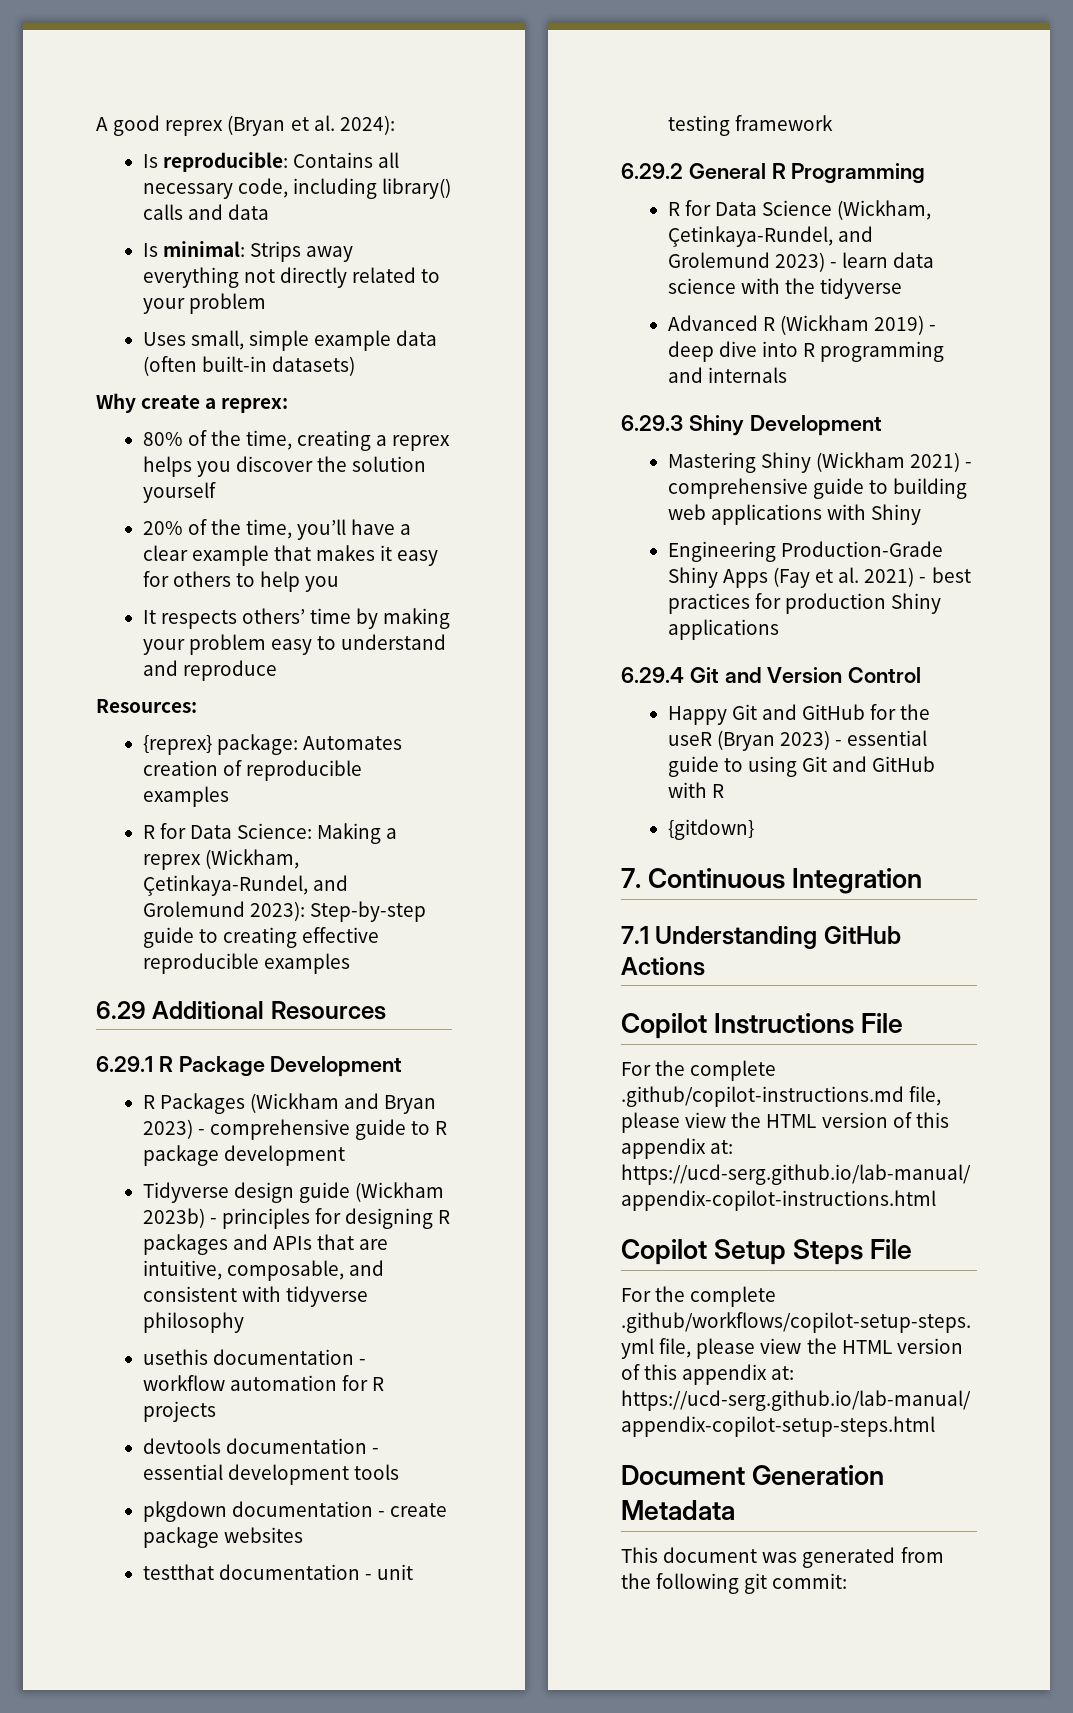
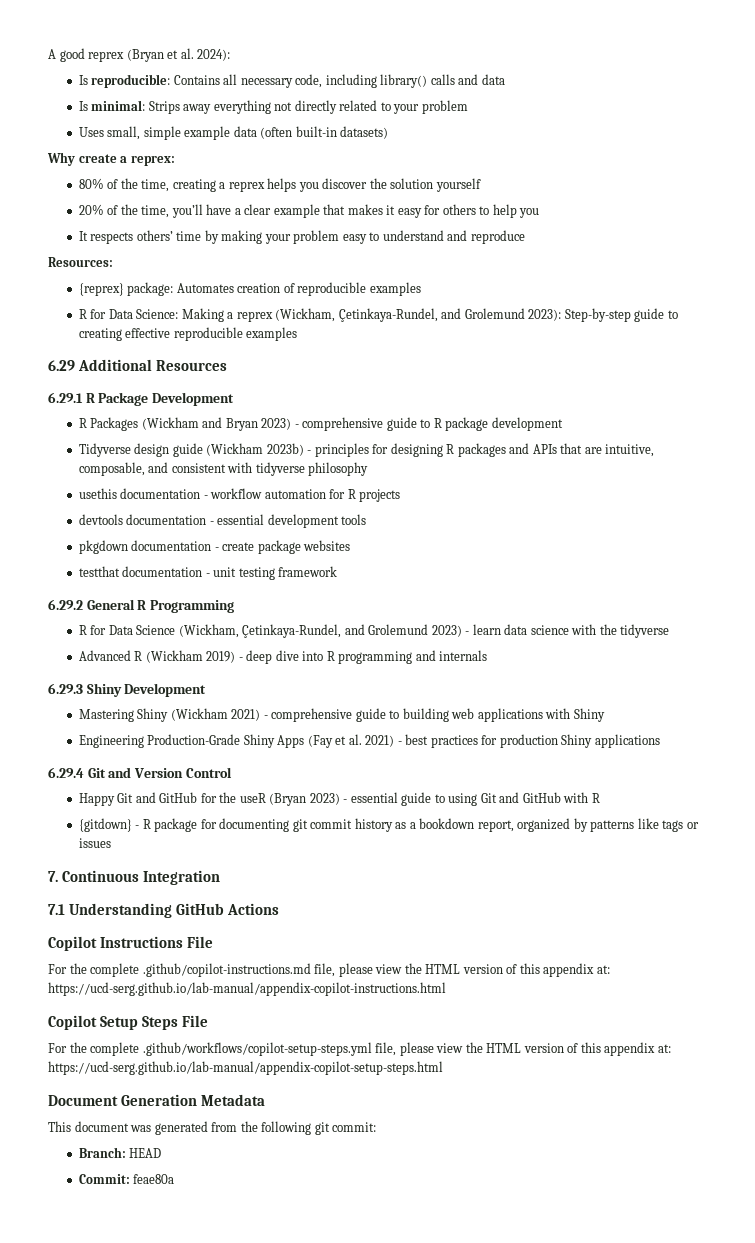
(754, 829) none -> [135,818,699,832] [78,838,111,848] - R package for documenting git commit history as a bookdown report, organized by patterns like tags or issues
(848, 1581) none -> [78,1147,162,1158] [78,1174,175,1184] // Branch: HEAD // Commit: feae80a

